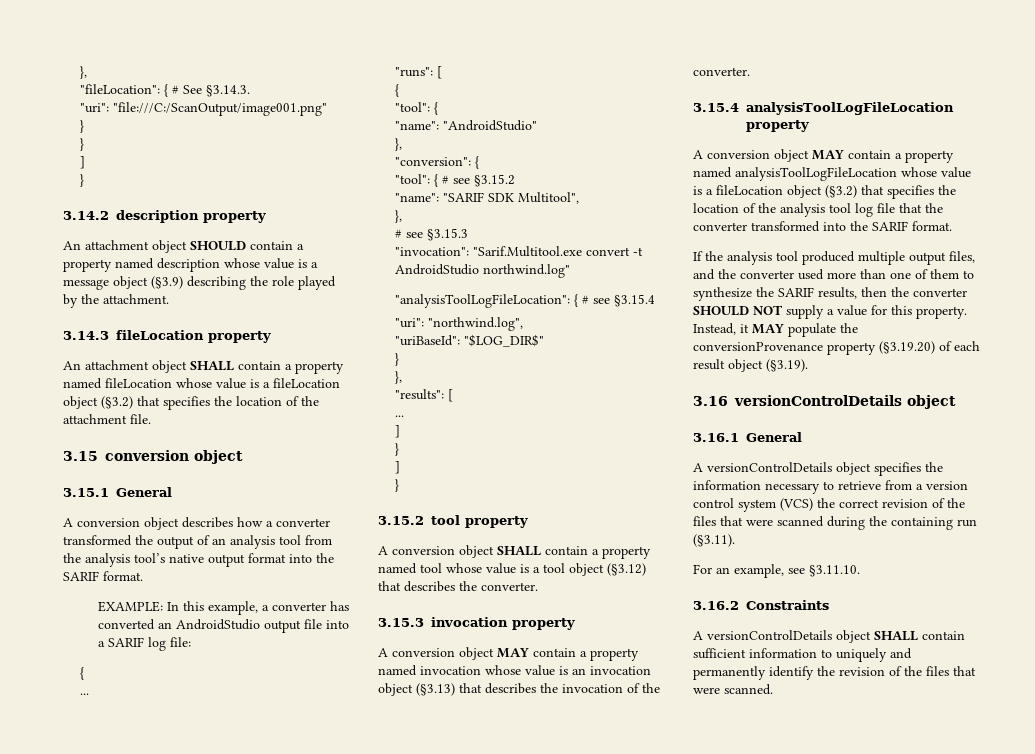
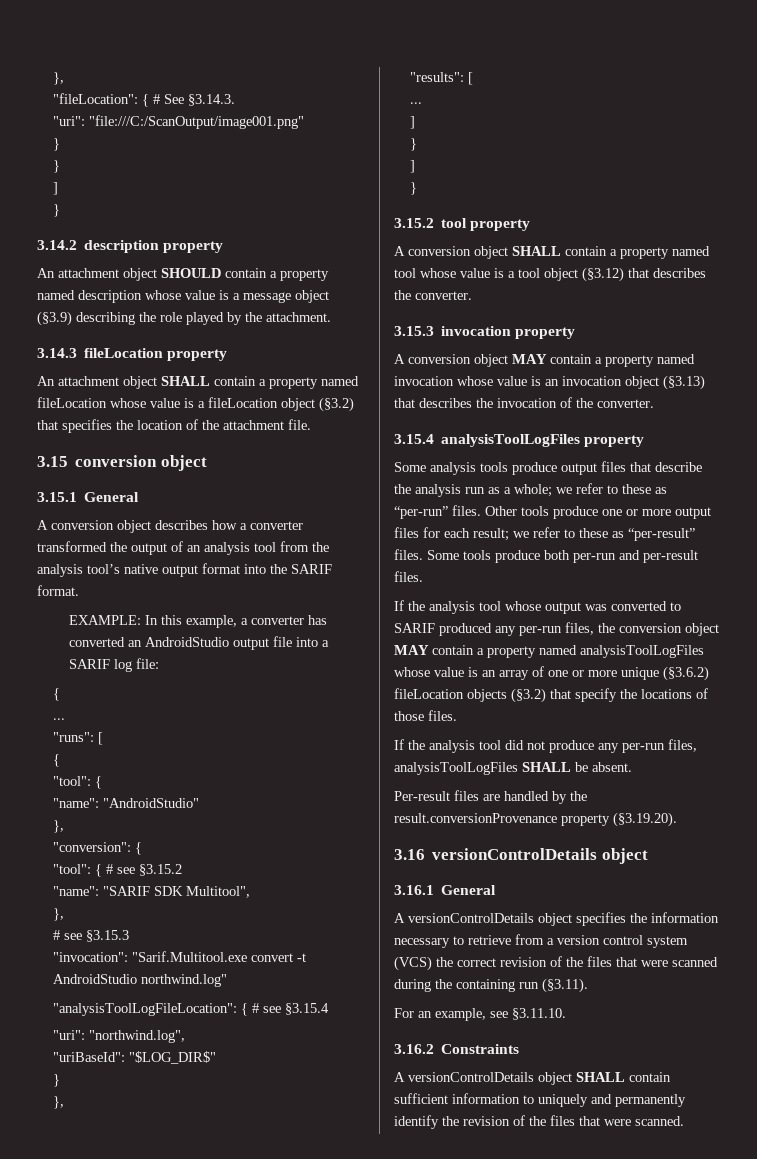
[746,102,954,115] [746,120,809,132] [693,149,954,163] [693,167,971,181] [693,185,956,199] [693,203,943,217] [693,221,952,232] [693,251,975,265] [693,269,974,280] [693,287,967,301] [693,305,967,319] [693,323,858,337] [693,341,980,355] [693,359,808,372] analysisToolLogFileLocation property // A conversion object MAY contain a property named analysisToolLogFileLocation whose value is a fileLocation object (§3.2) that specifies the location of the analysis tool log file that the converter transformed into the SARIF format. // If the analysis tool produced multiple output files, and the converter used more than one of them to synthesize the SARIF results, then the converter SHOULD NOT supply a value for this property. Instead, it MAY populate the conversionProvenance property (§3.19.20) of each result object (§3.19). -> [441,434,645,447] [394,461,702,475] [394,483,667,497] [394,505,711,519] [394,527,695,541] [394,549,698,563] [394,571,423,582] [394,600,681,614] [394,622,719,636] [394,645,704,658] [394,666,709,681] [394,688,708,703] [394,710,457,721] [394,739,697,753] [394,762,632,775] [394,790,587,804] [394,812,677,827] analysisToolLogFiles property // Some analysis tools produce output files that describe the analysis run as a whole; we refer to these as “per-run” files. Other tools produce one or more output files for each result; we refer to these as “per-result” files. Some tools produce both per-run and per-result files. // If the analysis tool whose output was converted to SARIF produced any per-run files, the conversion object MAY contain a property named analysisToolLogFiles whose value is an array of one or more unique (§3.6.2) fileLocation objects (§3.2) that specify the locations of those files. // If the analysis tool did not produce any per-run files, analysisToolLogFiles SHALL be absent. // Per-result files are handled by the result.conversionProvenance property (§3.19.20).

